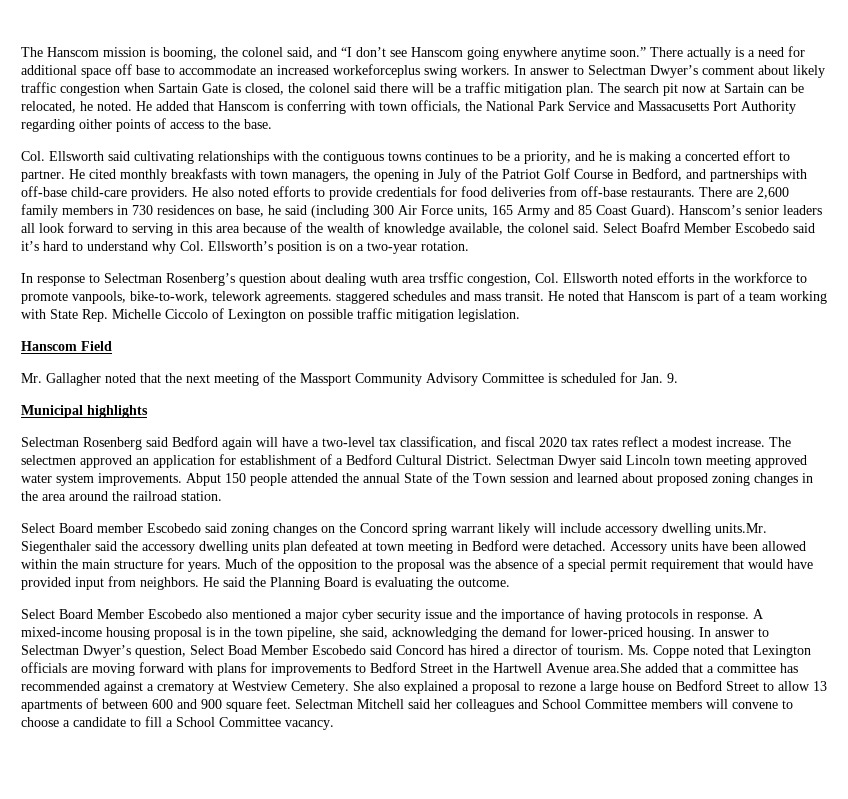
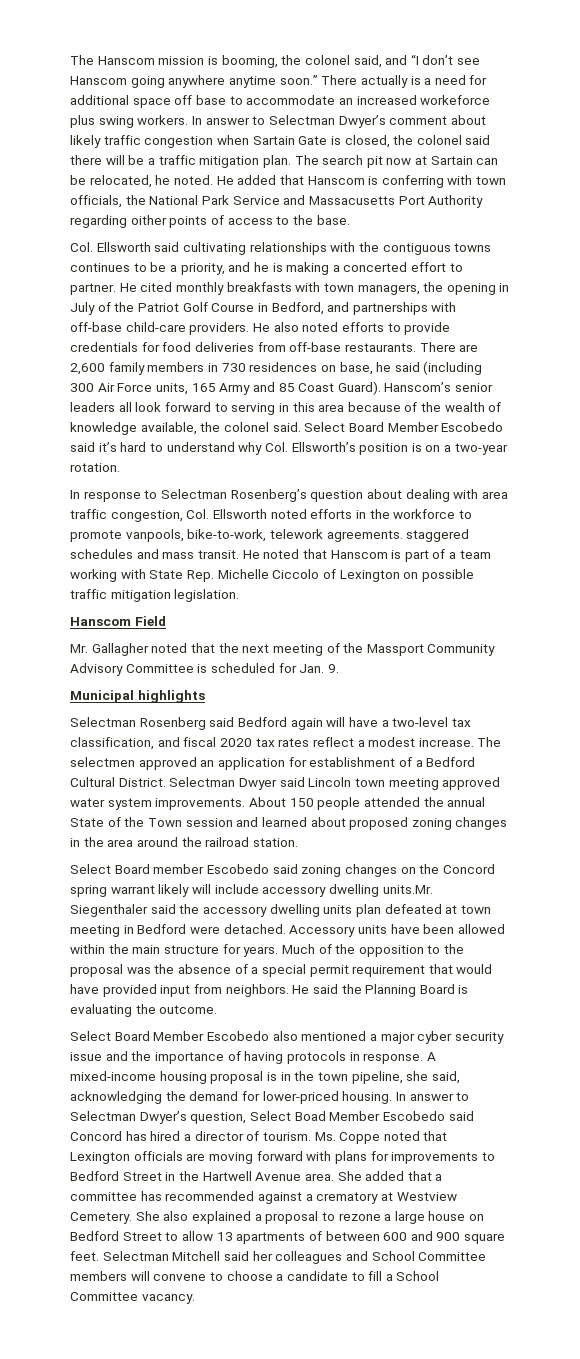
[503,47,557,60] enywhere -> [168,75,226,88] anywhere
[333,64,420,78] workeforceplus -> [420,95,491,105] [70,115,95,128] workeforce plus
[641,222,680,233] Boafrd -> [348,422,384,432] Board
[370,272,463,283] wuth area trsffic -> [453,489,508,499] [70,509,107,519] with area traffic
[186,473,221,486] Abput -> [248,797,286,807] About
[593,663,641,673] area.She -> [304,1171,362,1181] area. She

